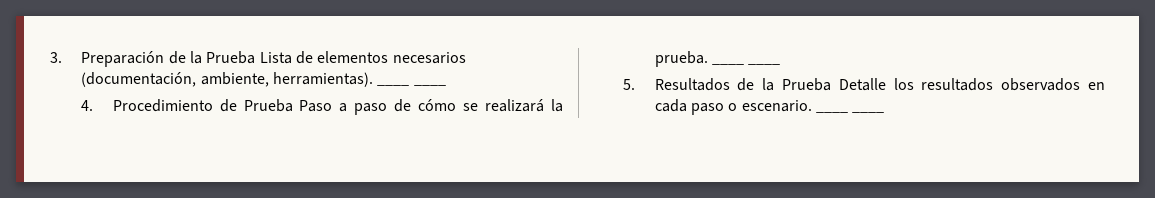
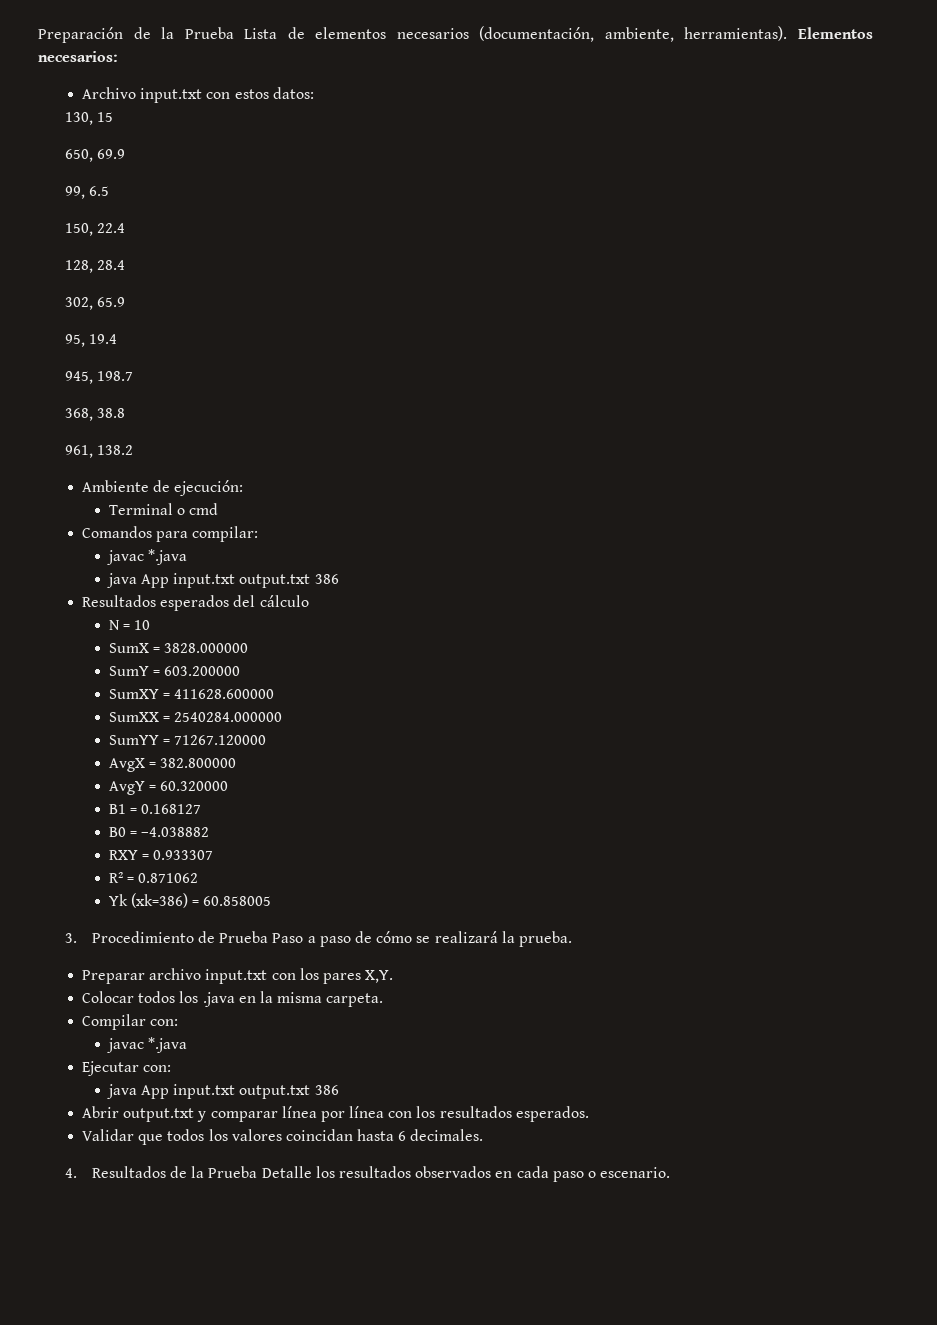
[50,52,62,63] 3. -> (38, 35) none
[377,84,446,86] [81,100,94,111] ____ ____ // 4. -> [797,27,873,39] [38,51,118,62] [81,87,314,103] [64,112,114,125] [64,149,126,162] [64,186,110,199] [64,223,126,236] [64,260,126,273] [64,297,126,310] [64,334,118,347] [64,371,134,384] [64,408,126,421] [64,445,134,458] [81,480,244,496] [108,503,219,515] [81,526,259,542] [106,549,188,565] [106,573,339,588] [81,595,309,611] [108,620,151,630] [108,643,249,653] [108,666,241,676] [108,689,275,699] [108,712,283,722] [108,735,267,745] [108,758,237,772] [108,781,229,795] [108,804,202,814] [108,827,210,837] [108,850,214,860] [108,872,199,883] [108,893,272,908] [64,933,77,943] Elementos necesarios: // Archivo input.txt con estos datos: // 130, 15 // 650, 69.9 // 99, 6.5 // 150, 22.4 // 128, 28.4 // 302, 65.9 // 95, 19.4 // 945, 198.7 // 368, 38.8 // 961, 138.2 // Ambiente de ejecución: // Terminal o cmd // Comandos para compilar: // javac *.java // java App input.txt output.txt 386 // Resultados esperados del cálculo // N = 10 // SumX = 3828.000000 // SumY = 603.200000 // SumXY = 411628.600000 // SumXX = 2540284.000000 // SumYY = 71267.120000 // AvgX = 382.800000 // AvgY = 60.320000 // B1 = 0.168127 // B0 = –4.038882 // RXY = 0.933307 // R² = 0.871062 // Yk (xk=386) = 60.858005 // 3.
[711,63,781,65] [623,79,636,90] ____ ____ // 5. -> [81,968,394,984] [81,991,384,1007] [81,1014,179,1030] [106,1037,188,1053] [81,1061,172,1076] [106,1084,339,1099] [81,1106,589,1122] [81,1129,484,1145] [64,1168,77,1178] // Preparar archivo input.txt con los pares X,Y. // Colocar todos los .java en la misma carpeta. // Compilar con: // javac *.java // Ejecutar con: // java App input.txt output.txt 386 // Abrir output.txt y comparar línea por línea con los resultados esperados. // Validar que todos los valores coincidan hasta 6 decimales. // 4.
[815,111,885,113] ____ ____ -> (671, 1172) none

